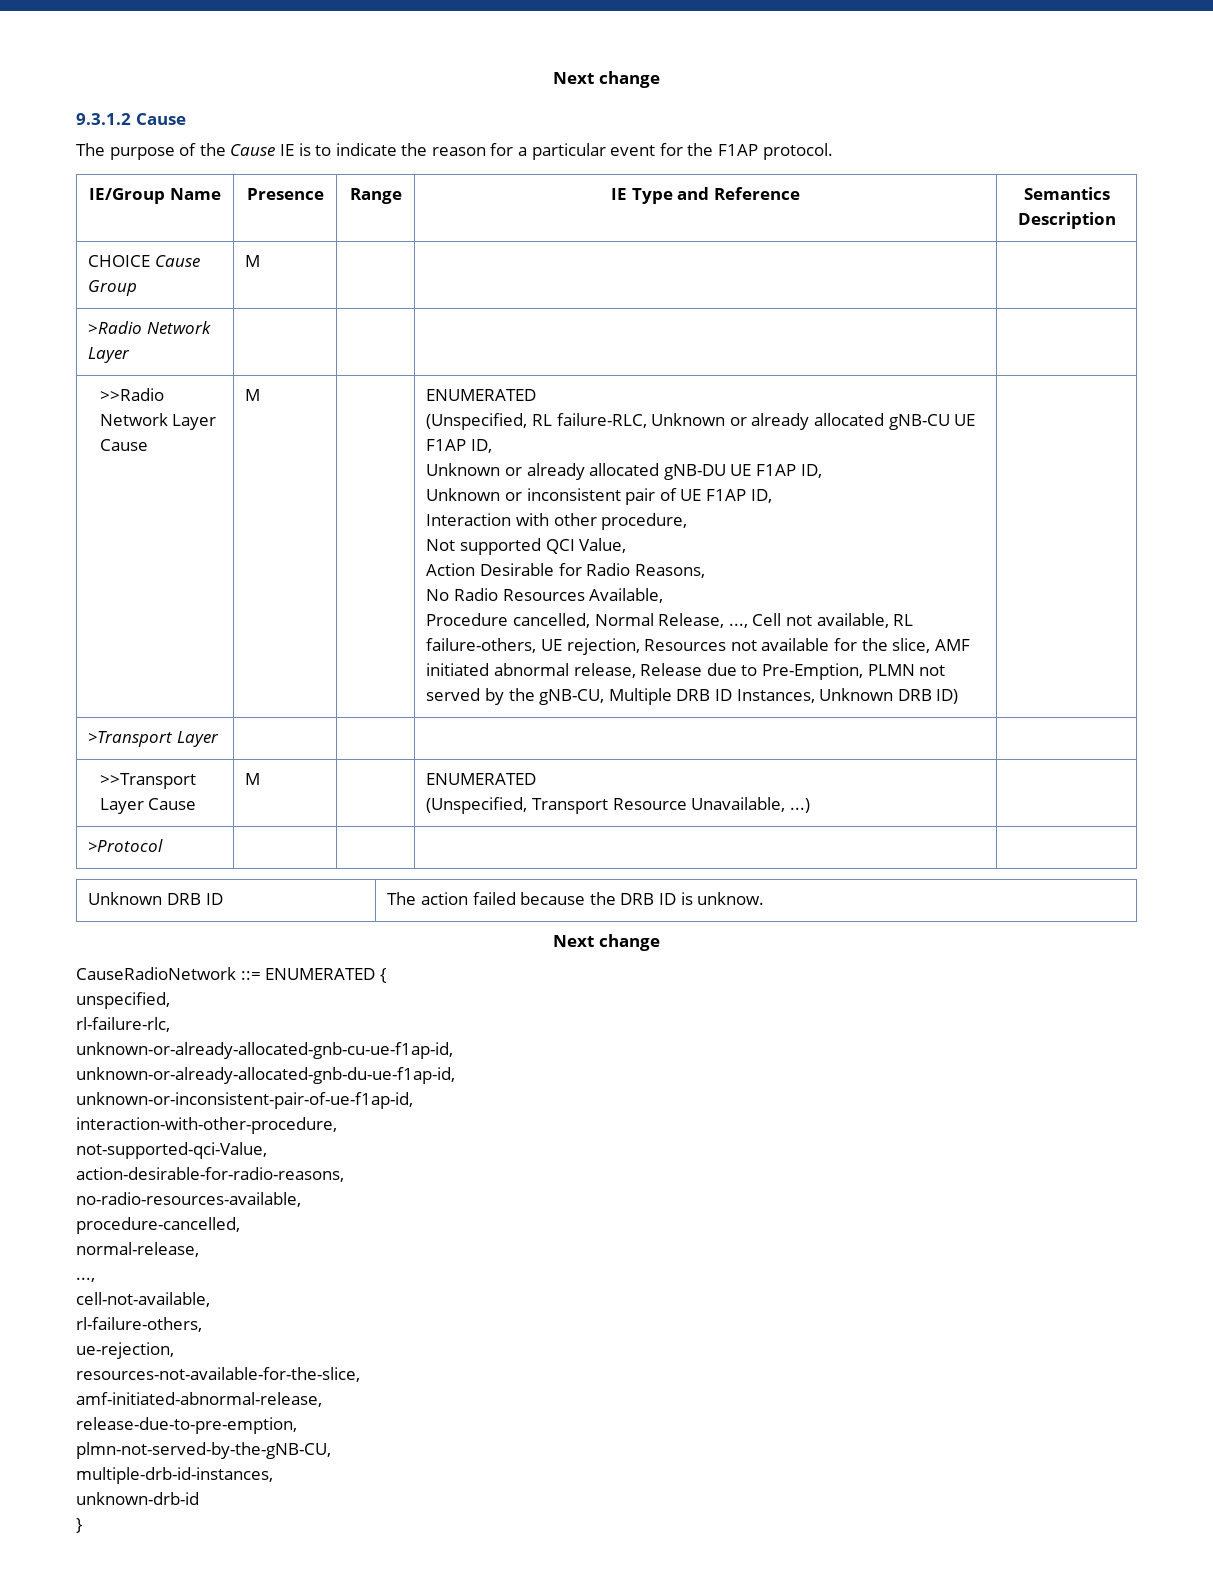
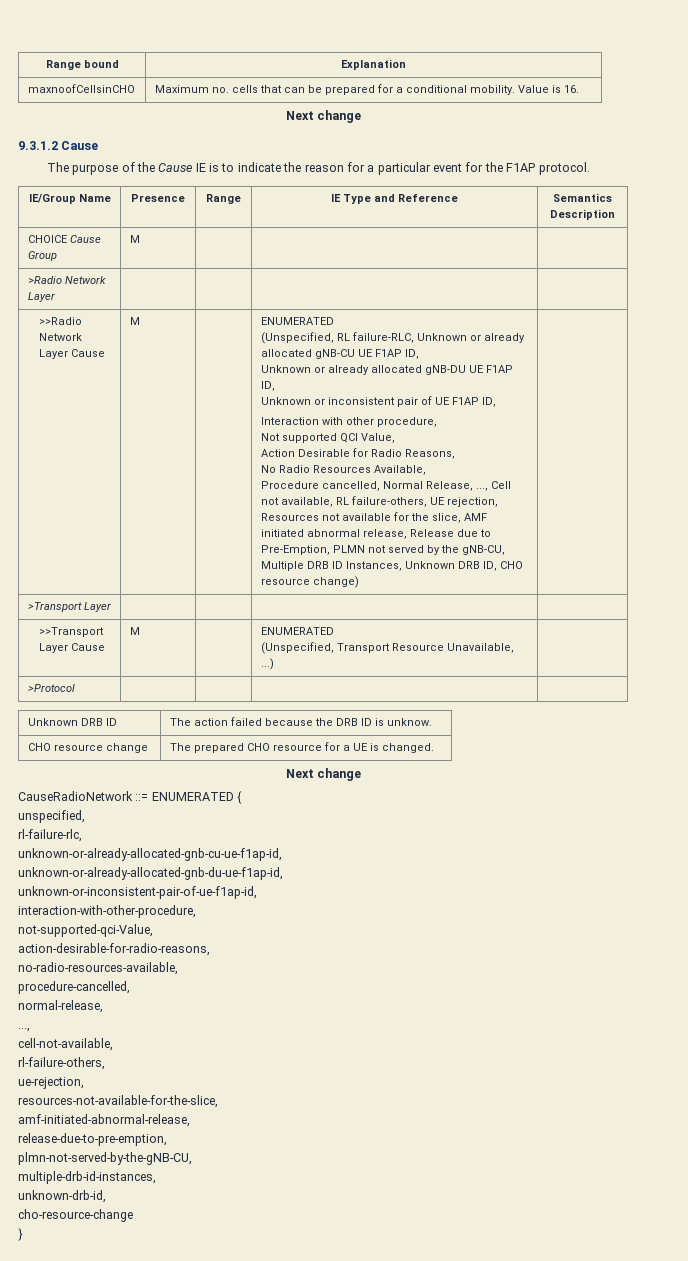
(553, 78) none -> [45,60,119,70] [340,59,406,70] [27,84,135,93] [154,84,579,95] Range bound | Explanation // maxnoofCellsinCHO | Maximum no. cells that can be prepared for a conditional mobility. Value is 16. //
[936,689,959,704] ID) -> [482,561,523,571] [260,576,359,588] ID, CHO resource change)
(765, 898) none -> [27,743,148,753] [169,742,434,753] // CHO resource change | The prepared CHO resource for a UE is changed.
[76,1492,199,1505] unknown-drb-id -> [18,1190,106,1203] [18,1209,133,1222] unknown-drb-id, // cho-resource-change

